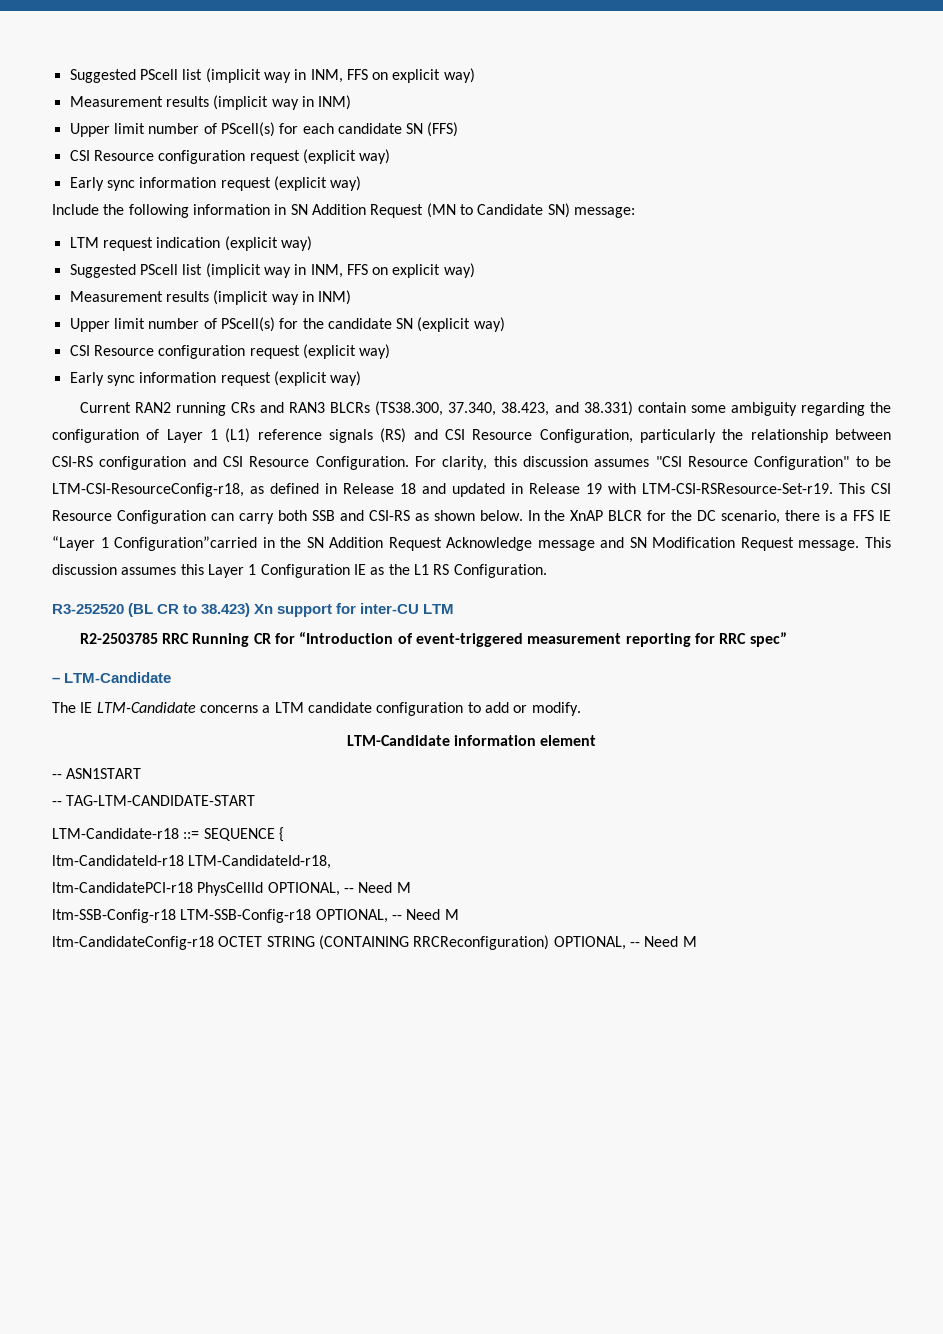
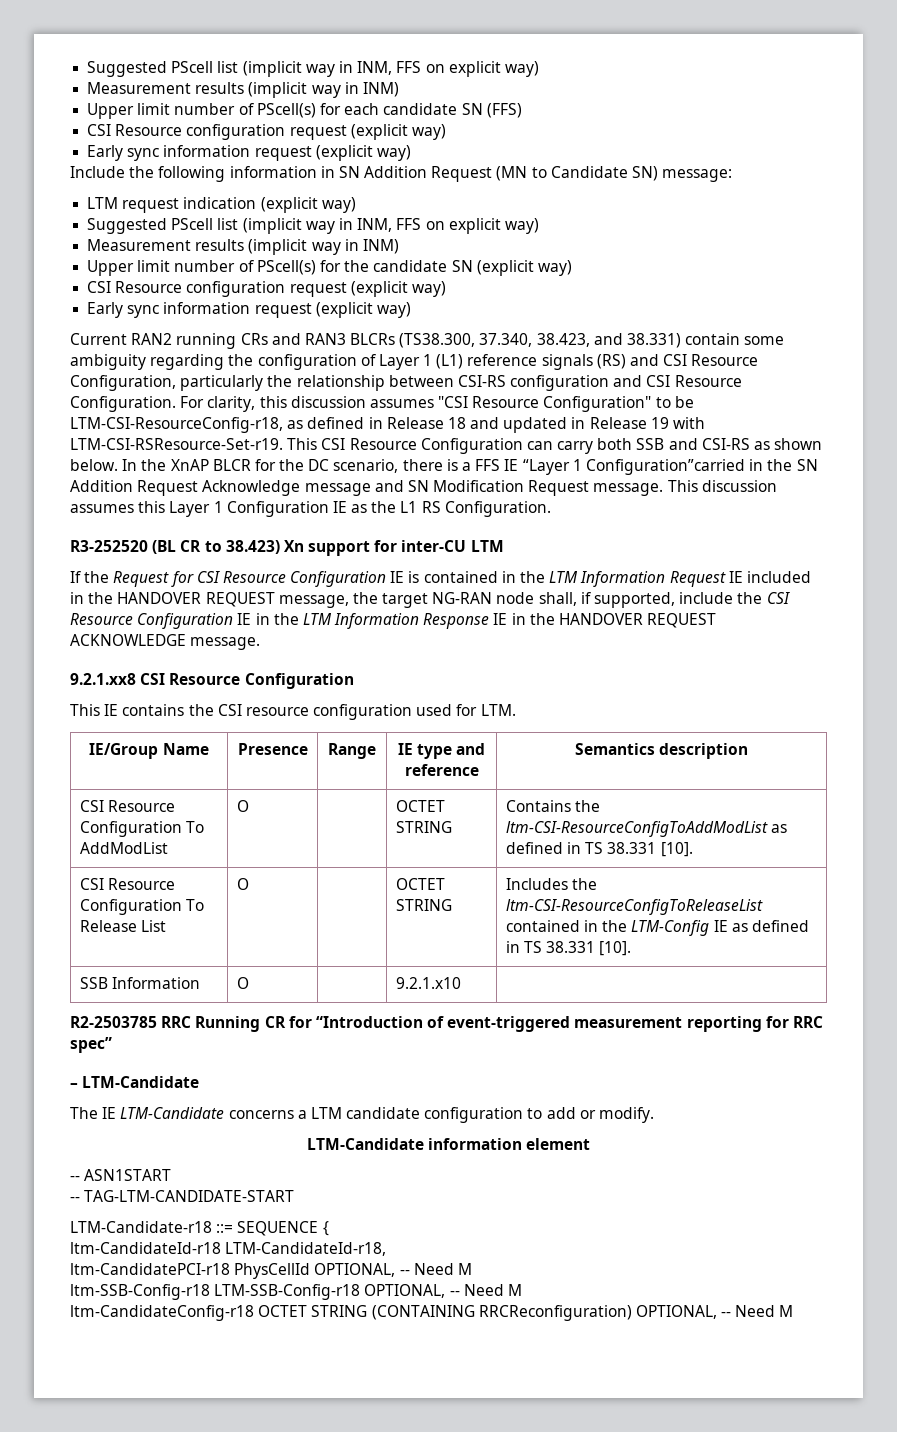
(455, 609) none -> [70,571,811,587] [70,592,790,608] [70,613,717,629] [70,634,261,650] [70,673,354,689] [70,704,516,720] [89,743,209,759] [237,743,308,755] [328,743,376,759] [397,743,486,759] [404,764,479,776] [574,743,749,759] [79,800,176,812] [79,821,205,837] [79,842,168,854] [236,800,249,812] [395,800,445,812] [395,821,452,833] [505,800,601,812] [505,821,788,837] [505,842,693,857] [79,878,176,890] [79,899,205,915] [79,920,167,932] [236,878,249,890] [395,878,445,890] [395,899,452,911] [505,878,598,890] [505,899,763,915] [505,920,809,936] [505,941,632,956] [79,977,201,989] [236,977,249,989] [395,977,461,989] // If the Request for CSI Resource Configuration IE is contained in the LTM Information Request IE included in the HANDOVER REQUEST message, the target NG-RAN node shall, if supported, include the CSI Resource Configuration IE in the LTM Information Response IE in the HANDOVER REQUEST ACKNOWLEDGE message. // 9.2.1.xx8 CSI Resource Configuration // This IE contains the CSI resource configuration used for LTM. // IE/Group Name | Presence | Range | IE type and reference | Semantics description // CSI Resource Configuration To AddModList | O | | OCTET STRING | Contains the ltm-CSI-ResourceConfigToAddModList as defined in TS 38.331 [10]. // CSI Resource Configuration To Release List | O | | OCTET STRING | Includes the ltm-CSI-ResourceConfigToReleaseList contained in the LTM-Config IE as defined in TS 38.331 [10]. // SSB Information | O | | 9.2.1.x10 |

